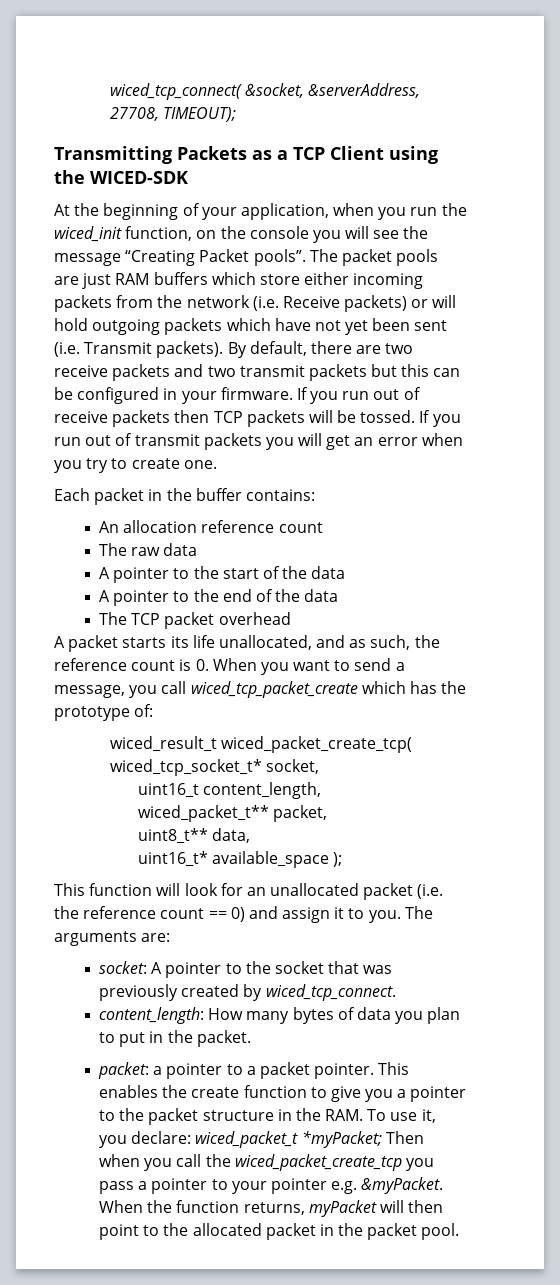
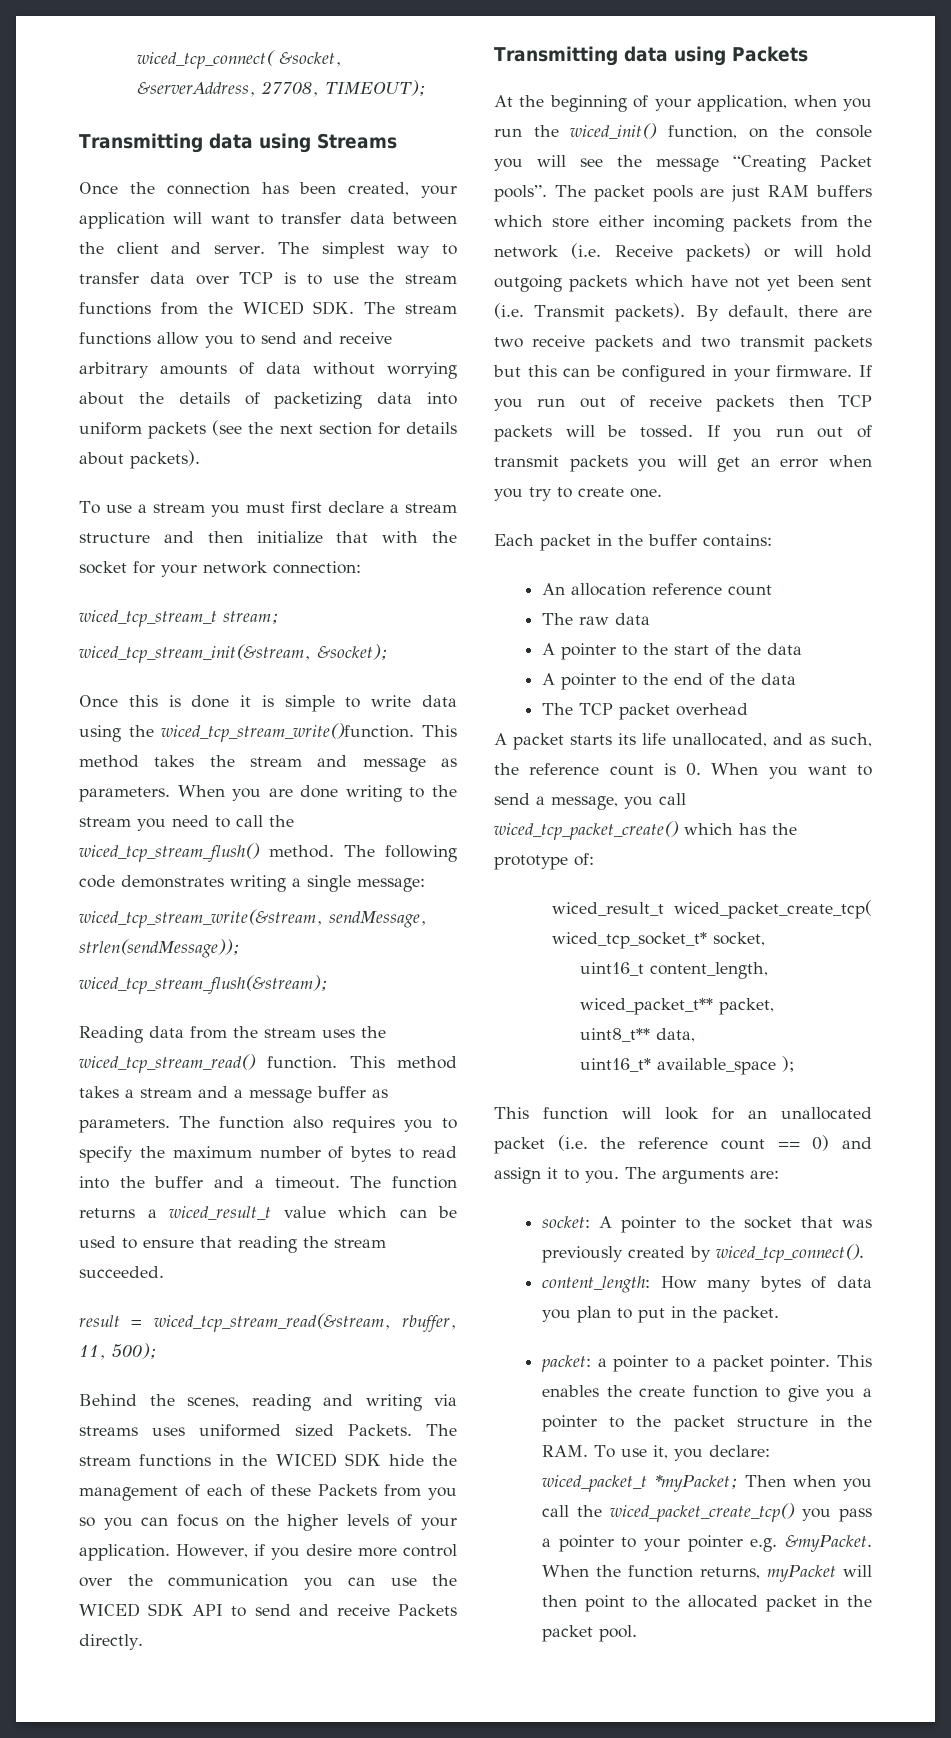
[176,146,438,164] [54,170,188,184] Packets as a TCP Client using the WICED-SDK -> [208,133,397,153] [79,182,457,198] [79,212,457,229] [79,242,457,259] [79,272,457,285] [79,301,457,315] [79,332,392,348] [79,362,457,379] [79,392,457,409] [79,420,457,439] [79,450,200,469] [79,501,457,517] [79,531,457,544] [79,561,361,577] [79,610,279,627] [79,644,388,663] [79,695,457,712] [79,723,457,742] [79,755,457,772] [79,785,457,802] [79,815,294,831] [79,843,457,862] [79,875,425,892] [79,909,427,928] [79,939,240,958] [79,975,328,994] [79,1026,386,1043] [79,1054,457,1073] [79,1086,388,1103] [79,1116,457,1133] [79,1146,457,1163] [79,1176,458,1189] [79,1206,457,1220] [79,1236,386,1253] [79,1266,164,1278] [79,1313,457,1332] [79,1343,157,1360] [79,1394,457,1411] [79,1424,457,1437] [79,1453,458,1467] [79,1484,457,1501] [79,1514,457,1531] [79,1544,457,1561] [79,1574,457,1590] [79,1603,457,1617] [79,1634,143,1650] [494,46,808,66] data using Streams // Once the connection has been created, your application will want to transfer data between the client and server. The simplest way to transfer data over TCP is to use the stream functions from the WICED SDK. The stream functions allow you to send and receive arbitrary amounts of data without worrying about the details of packetizing data into uniform packets (see the next section for details about packets). // To use a stream you must first declare a stream structure and then initialize that with the socket for your network connection: // wiced_tcp_stream_t stream; // wiced_tcp_stream_init(&stream, &socket); // Once this is done it is simple to write data using the wiced_tcp_stream_write()function. This method takes the stream and message as parameters. When you are done writing to the stream you need to call the wiced_tcp_stream_flush() method. The following code demonstrates writing a single message: // wiced_tcp_stream_write(&stream, sendMessage, strlen(sendMessage)); // wiced_tcp_stream_flush(&stream); // Reading data from the stream uses the wiced_tcp_stream_read() function. This method takes a stream and a message buffer as parameters. The function also requires you to specify the maximum number of bytes to read into the buffer and a timeout. The function returns a wiced_result_t value which can be used to ensure that reading the stream succeeded. // result = wiced_tcp_stream_read(&stream, rbuffer, 11, 500); // Behind the scenes, reading and writing via streams uses uniformed sized Packets. The stream functions in the WICED SDK hide the management of each of these Packets from you so you can focus on the higher levels of your application. However, if you desire more control over the communication you can use the WICED SDK API to send and receive Packets directly. // Transmitting data using Packets
[54,226,122,242] wiced_init -> [570,123,658,139] wiced_init()
[190,681,358,698] wiced_tcp_packet_create -> [494,821,679,840] wiced_tcp_packet_create()
[265,984,396,1001] wiced_tcp_connect. -> [716,1244,865,1263] wiced_tcp_connect().
[234,1154,402,1171] wiced_packet_create_tcp -> [610,1503,796,1522] wiced_packet_create_tcp()

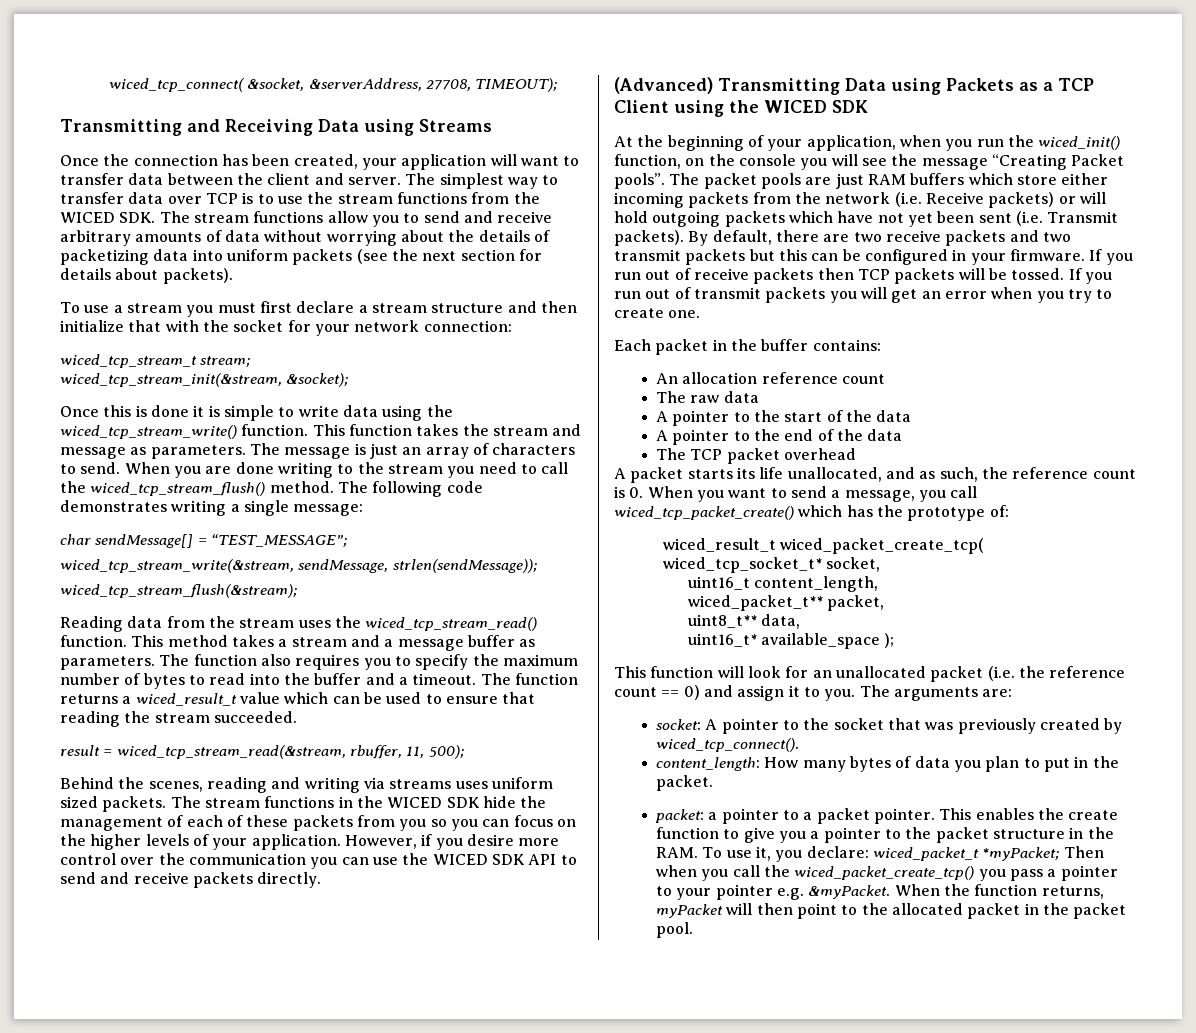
[208,133,253,149] data -> [186,119,359,136] and Receiving Data
[161,723,457,742] [79,755,139,768] wiced_tcp_stream_write()function. This method -> [60,424,412,439] wiced_tcp_stream_write() function. This function
(170, 794) none -> [249,443,576,459] [60,462,121,474] The message is just an array of characters to send.
(425, 885) none -> [60,534,347,548] // char sendMessage[] = “TEST_MESSAGE”;
[199,1424,412,1437] uniformed sized Packets. -> [491,777,553,789] [60,796,167,812] uniform sized packets.
[318,1484,378,1496] Packets -> [292,815,353,831] packets
[398,1604,457,1616] Packets -> [192,872,253,888] packets
[494,46,668,66] Transmitting data -> [614,77,886,95] (Advanced) Transmitting Data
(808, 54) none -> [1018,78,1094,91] [614,100,868,117] as a TCP Client using the WICED SDK

